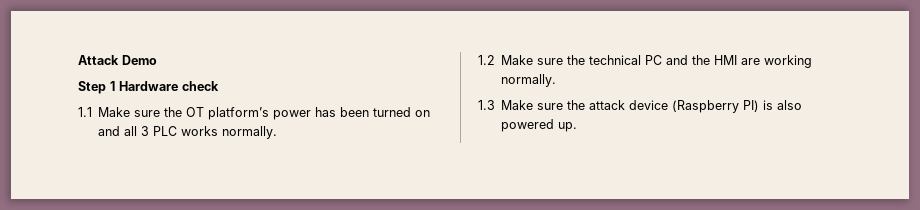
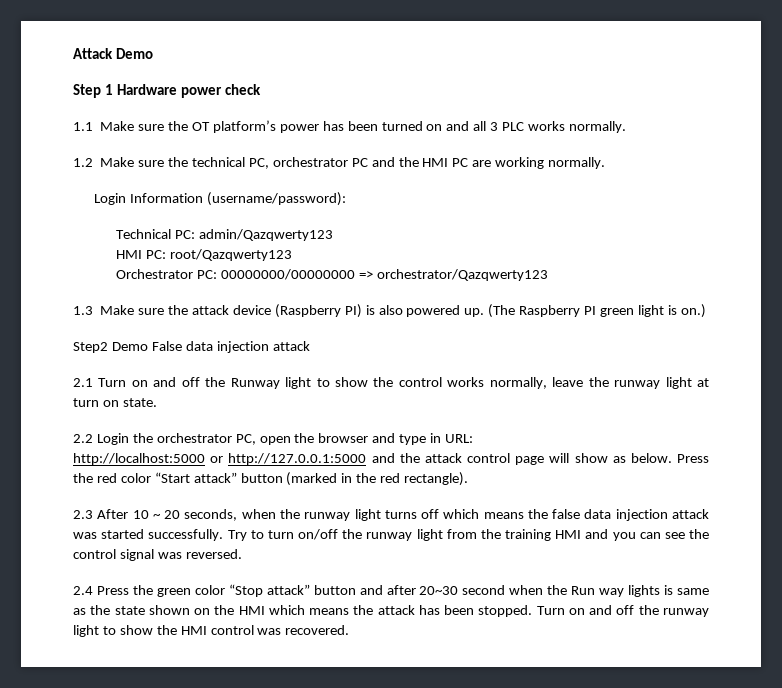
(178, 86) none -> [180,87,222,98] power
(642, 60) none -> [248,157,348,169] PC, orchestrator
(738, 60) none -> [452,158,469,167] PC
(557, 80) none -> [94,192,347,206] [115,229,333,241] [115,249,292,261] [115,269,548,281] // Login Information (username/password): // Technical PC: admin/Qazqwerty123 // HMI PC: root/Qazqwerty123 // Orchestrator PC: 00000000/00000000 => orchestrator/Qazqwerty123
(578, 127) none -> [488,304,706,318] [73,341,310,353] [73,377,710,389] [73,398,157,407] [73,433,474,445] [73,453,709,465] [73,472,469,486] [73,509,709,521] [73,529,709,541] [73,549,242,561] [73,584,710,597] [73,605,709,617] [73,625,350,637] (The Raspberry PI green light is on.) // Step2 Demo False data injection attack // 2.1 Turn on and off the Runway light to show the control works normally, leave the runway light at turn on state. // 2.2 Login the orchestrator PC, open the browser and type in URL: // http://localhost:5000 or http://127.0.0.1:5000 and the attack control page will show as below. Press the red color “Start attack” button (marked in the red rectangle). // 2.3 After 10 ~ 20 seconds, when the runway light turns off which means the false data injection attack was started successfully. Try to turn on/off the runway light from the training HMI and you can see the control signal was reversed. // 2.4 Press the green color “Stop attack” button and after 20~30 second when the Run way lights is same as the state shown on the HMI which means the attack has been stopped. Turn on and off the runway light to show the HMI control was recovered.

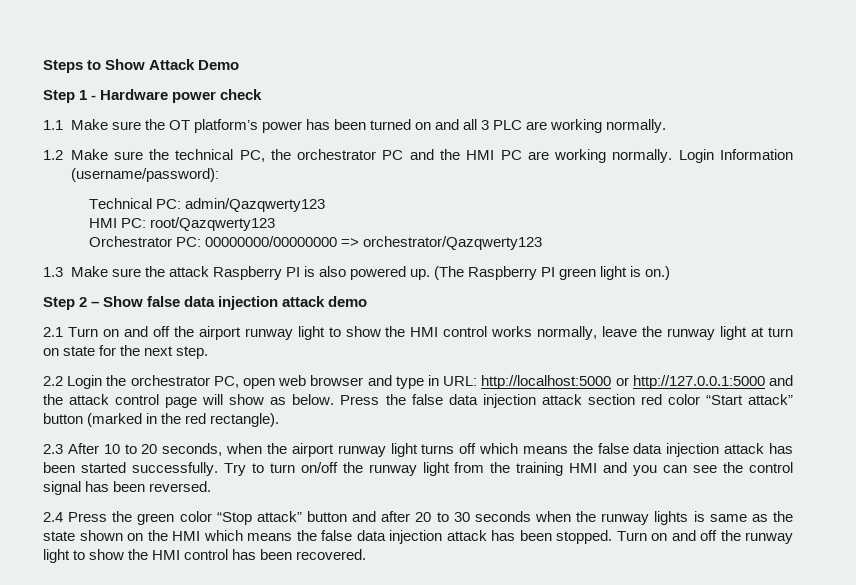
(73, 53) none -> [43,59,146,73] Steps to Show
(113, 89) none -> [91,95,97,100] -
[528,121,566,131] works -> [526,119,603,133] are working
(269, 163) none -> [270,149,291,160] the
(606, 163) // -> (673, 156) none
[232,304,362,318] device (Raspberry PI) -> [212,266,300,280] Raspberry PI
[73,341,310,353] Step2 Demo False data injection attack -> [43,296,368,310] Step 2 – Show false data injection attack demo
[230,377,394,389] Runway light to show the -> [198,326,439,340] airport runway light to show the HMI
[122,398,157,407] state. -> [63,345,209,359] state for the next step.
[294,433,315,443] the -> [278,375,307,386] web
(474, 438) // -> (478, 381) none
(93, 478) none -> [411,394,635,408] false data injection attack section
[152,513,161,519] ~ -> [124,444,137,454] to
(300, 514) none -> [291,443,334,457] airport
[73,532,97,539] was -> [769,443,794,454] [43,462,75,473] has been
[157,552,182,559] was -> [85,481,146,492] has been
[419,585,625,597] 20~30 second when the Run way -> [415,511,650,525] 20 to 30 seconds when the runway
(374, 610) none -> [321,530,442,544] false data injection
[257,628,282,635] was -> [232,549,293,560] has been

